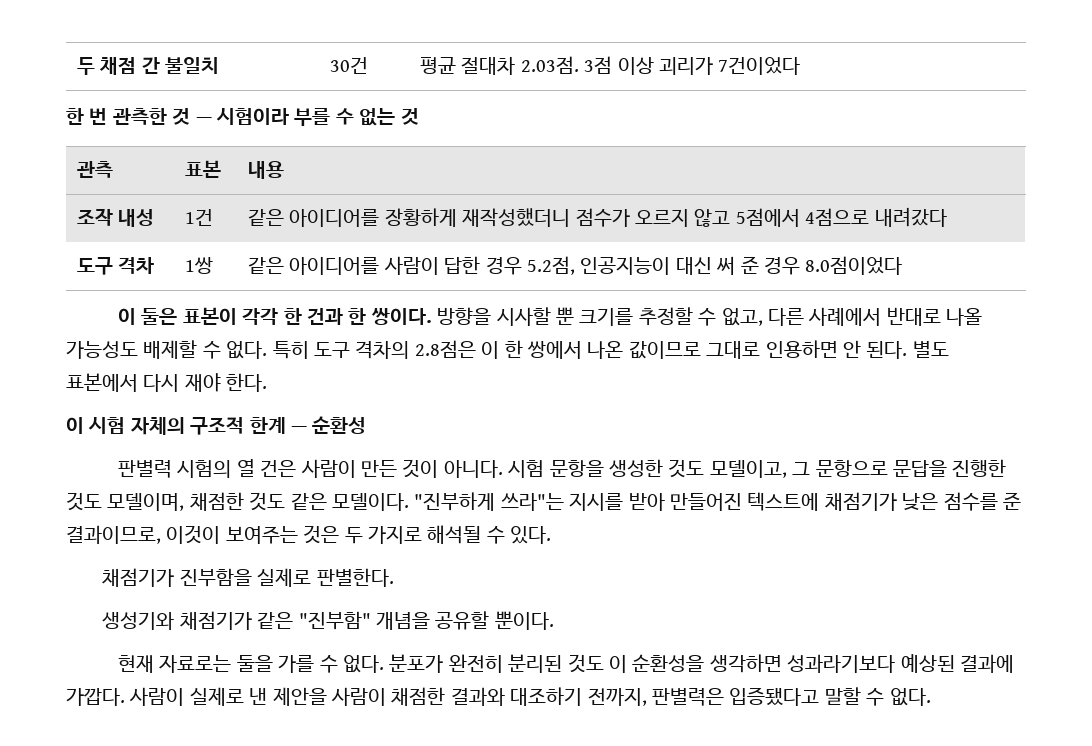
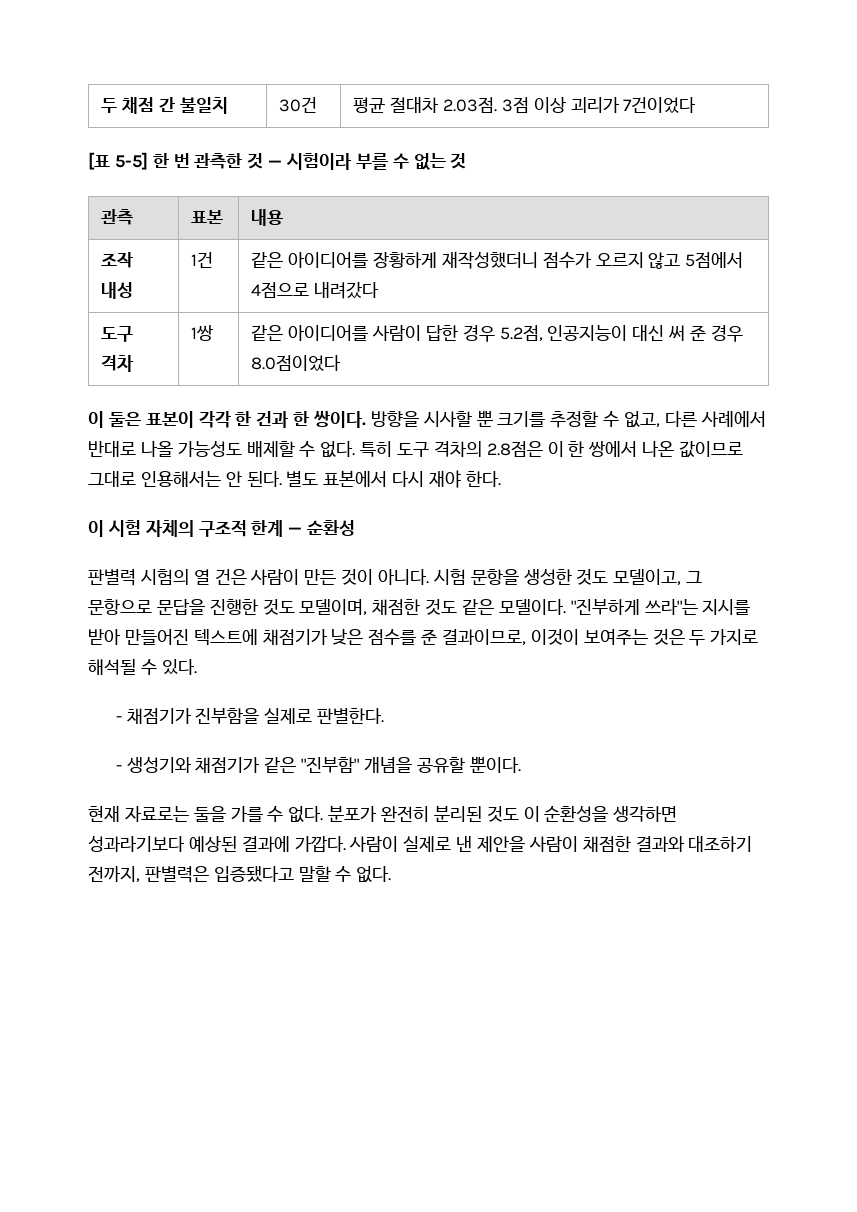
(801, 66) none -> [88,152,148,170] [표 5-5]
[765,340,838,358] 인용하면 -> [140,471,221,487] 인용해서는
(552, 535) none -> [115,716,122,722] -
(394, 577) none -> [115,765,122,771] -

